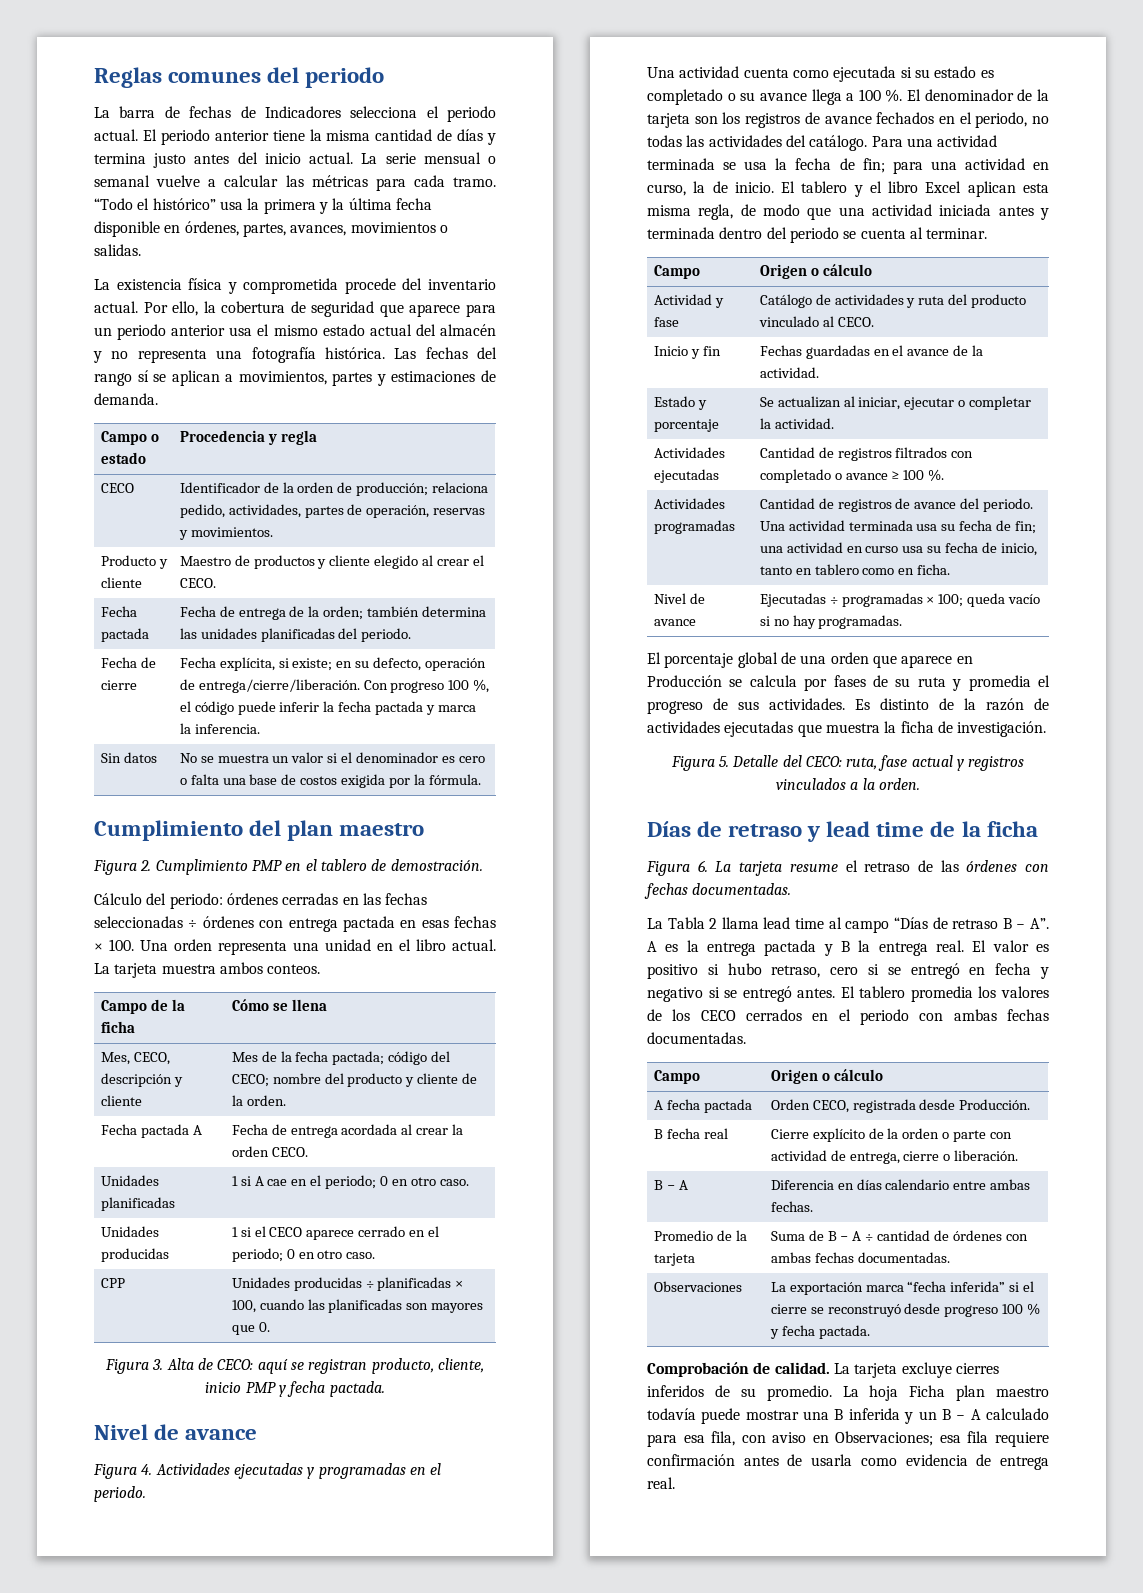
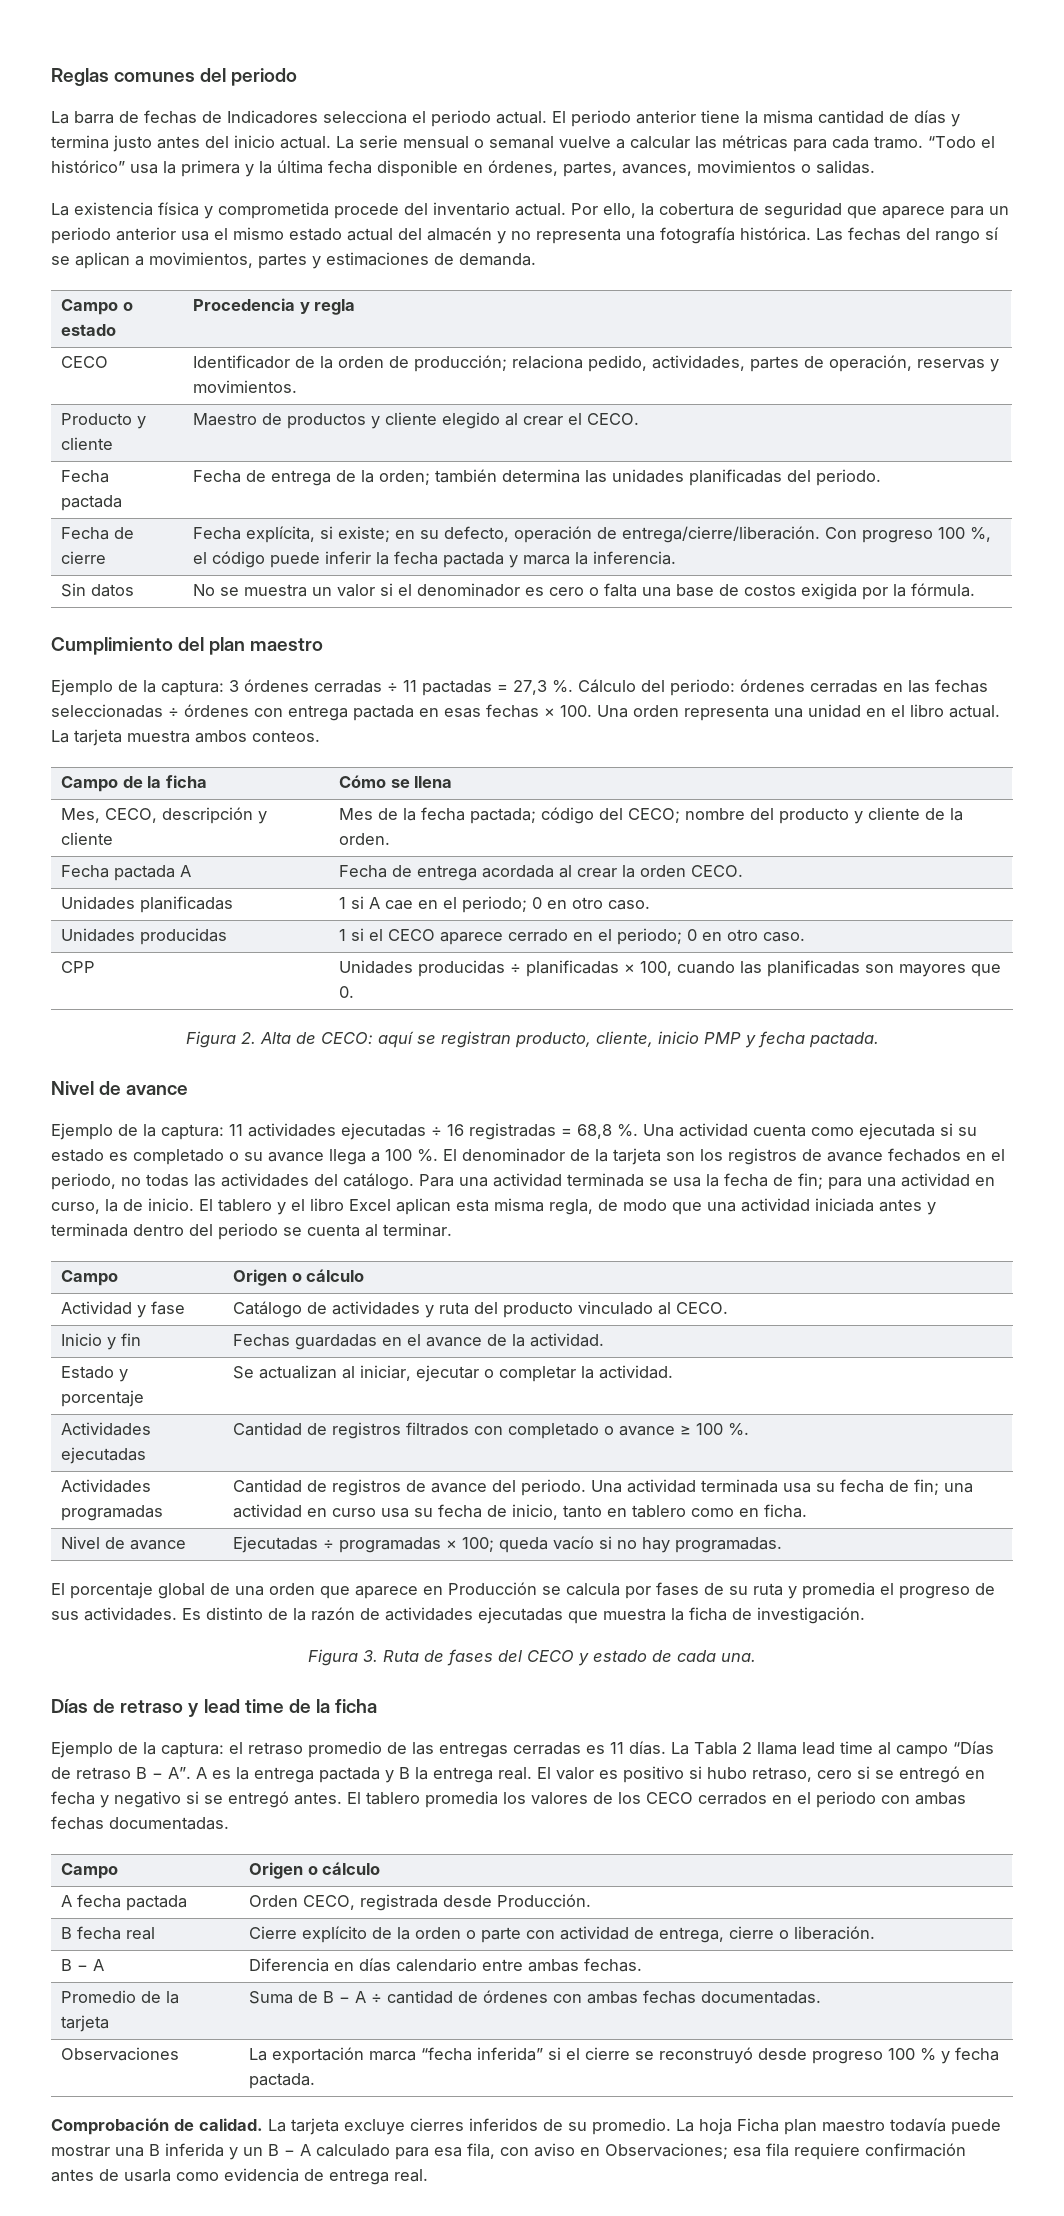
[93,859,483,875] Figura 2. Cumplimiento PMP en el tablero de demostración. // -> [51,679,573,696] Ejemplo de la captura: 3 órdenes cerradas ÷ 11 pactadas = 27,3 %.
[152,1359,164,1370] 3. -> [240,1032,256,1044] 2.
[93,1463,442,1479] [94,1486,146,1502] Figura 4. Actividades ejecutadas y programadas en el periodo. // -> [51,1123,638,1140] Ejemplo de la captura: 11 actividades ejecutadas ÷ 16 registradas = 68,8 %.
[718,755,1025,771] [776,778,920,790] 5. Detalle del CECO: ruta, fase actual y registros vinculados a la orden. -> [363,1649,756,1666] 3. Ruta de fases del CECO y estado de cada una.
[646,860,838,876] Figura 6. La tarjeta resume -> [51,1741,224,1758] Ejemplo de la captura:
(911, 867) none -> [308,1741,382,1758] promedio
[966,860,1049,872] [644,883,792,899] órdenes con fechas documentadas. // -> [439,1741,666,1758] entregas cerradas es 11 días.

